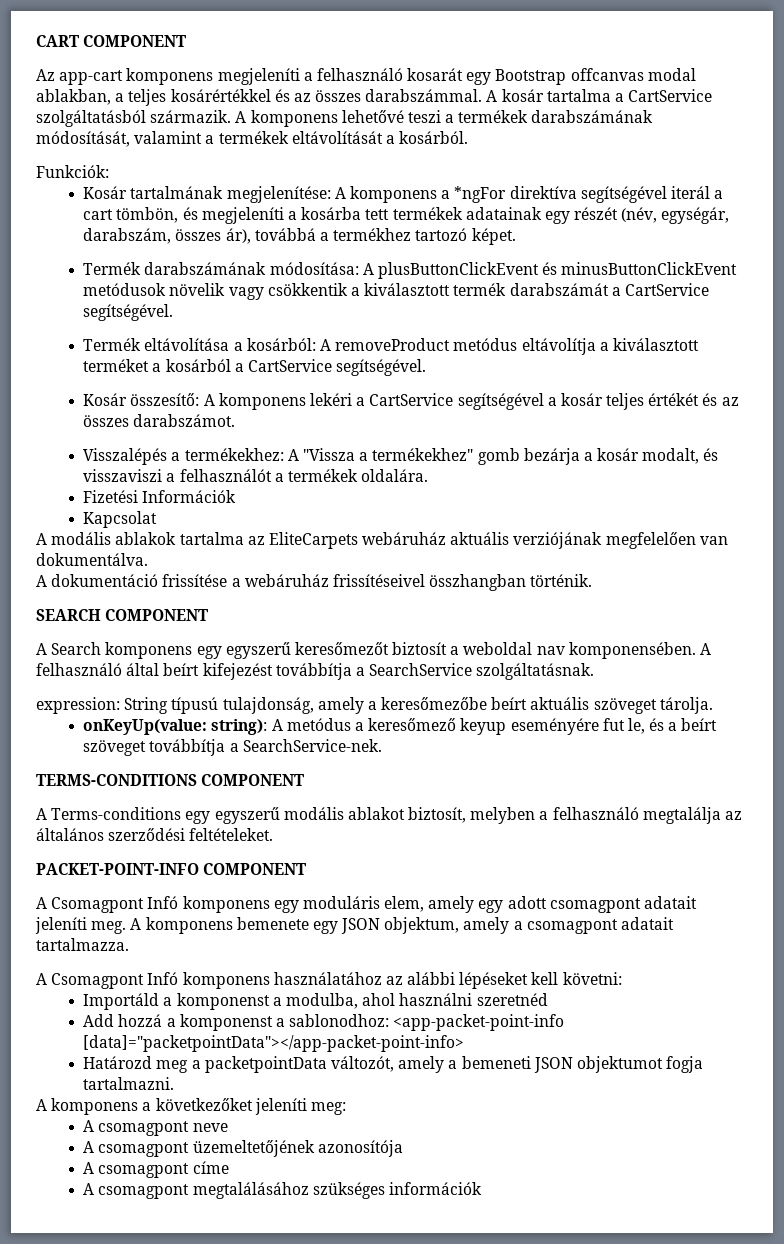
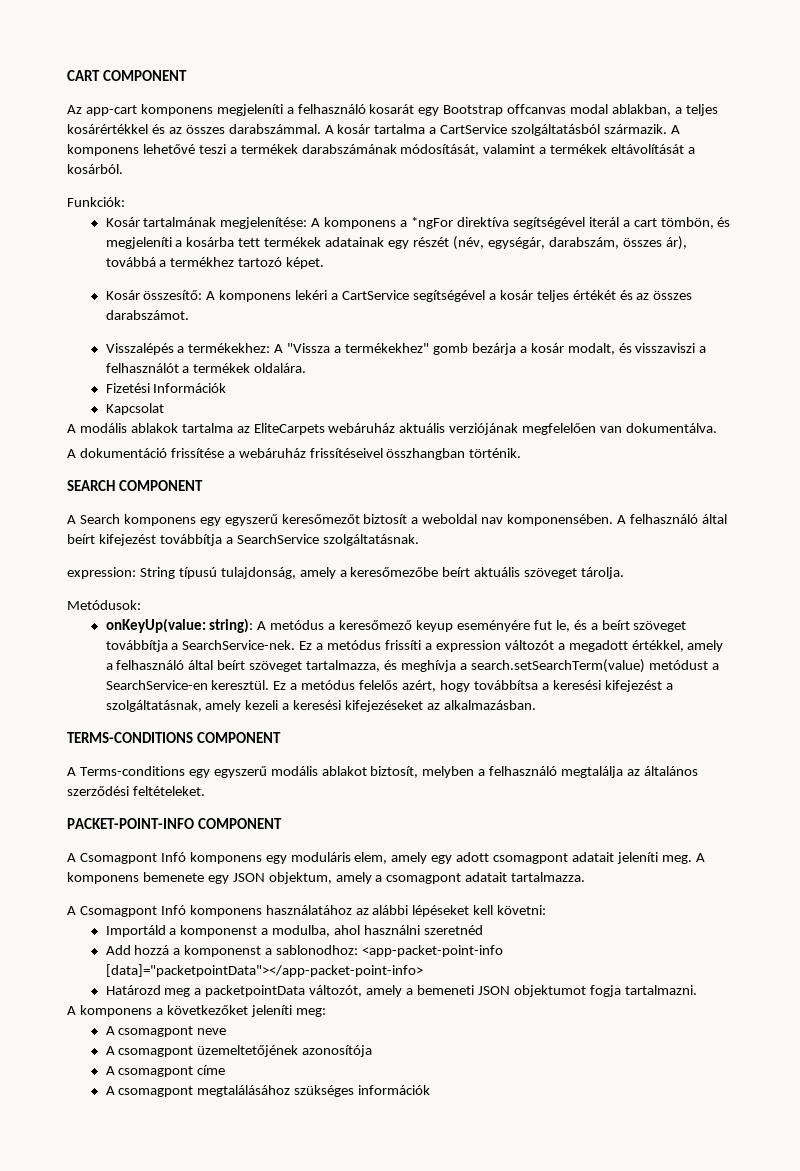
[83,262,738,279] [83,283,709,300] [83,304,174,321] [83,338,699,355] [83,359,427,376] // Termék darabszámának módosítása: A plusButtonClickEvent és minusButtonClickEvent metódusok növelik vagy csökkentik a kiválasztott termék darabszámát a CartService segítségével. // Termék eltávolítása a kosárból: A removeProduct metódus eltávolítja a kiválasztott terméket a kosárból a CartService segítségével. -> (325, 263) none
(713, 705) none -> [67,600,141,610] // Metódusok:
(382, 745) none -> [299,640,724,652] [105,659,719,673] [105,680,673,692] [105,700,536,712] Ez a metódus frissíti a expression változót a megadott értékkel, amely a felhasználó által beírt szöveget tartalmazza, és meghívja a search.setSearchTerm(value) metódust a SearchService-en keresztül. Ez a metódus felelős azért, hogy továbbítsa a keresési kifejezést a szolgáltatásnak, amely kezeli a keresési kifejezéseket az alkalmazásban.

